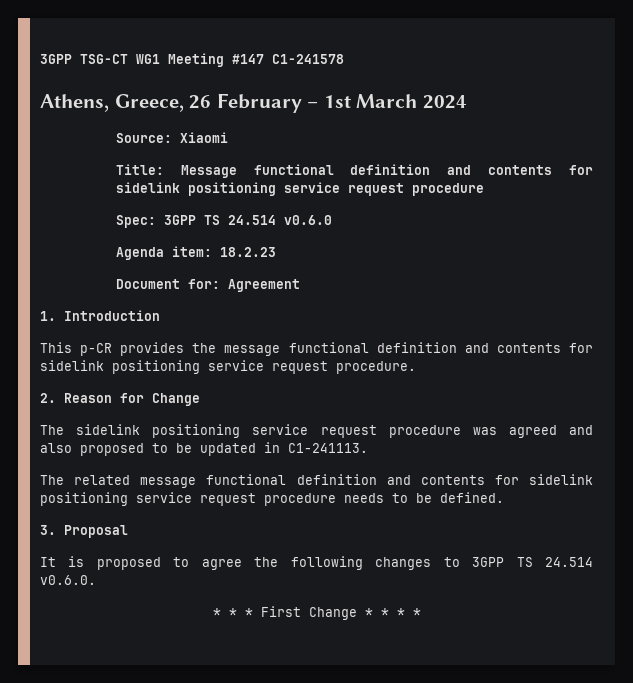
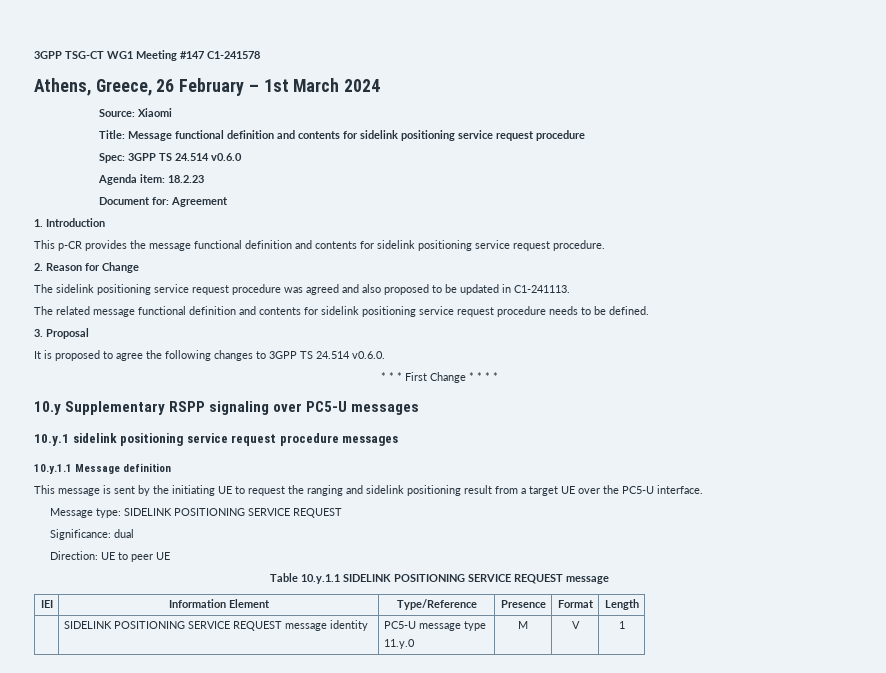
(421, 612) none -> [34,401,420,415] [34,433,399,446] [34,463,171,474] [34,485,703,496] [50,508,343,518] [50,529,135,540] [50,551,171,562] [269,573,609,584] [40,600,53,608] [168,599,270,608] [396,599,477,610] [500,600,546,608] [557,600,594,608] [604,599,639,610] [63,620,368,631] [383,621,486,631] [383,639,415,649] [518,621,528,629] [571,621,580,629] [618,621,625,629] // 10.y Supplementary RSPP signaling over PC5-U messages // 10.y.1 sidelink positioning service request procedure messages // 10.y.1.1 Message definition // This message is sent by the initiating UE to request the ranging and sidelink positioning result from a target UE over the PC5-U interface. // Message type: SIDELINK POSITIONING SERVICE REQUEST // Significance: dual // Direction: UE to peer UE // Table 10.y.1.1 SIDELINK POSITIONING SERVICE REQUEST message // IEI | Information Element | Type/Reference | Presence | Format | Length // | SIDELINK POSITIONING SERVICE REQUEST message identity | PC5-U message type // 11.y.0 | M | V | 1

